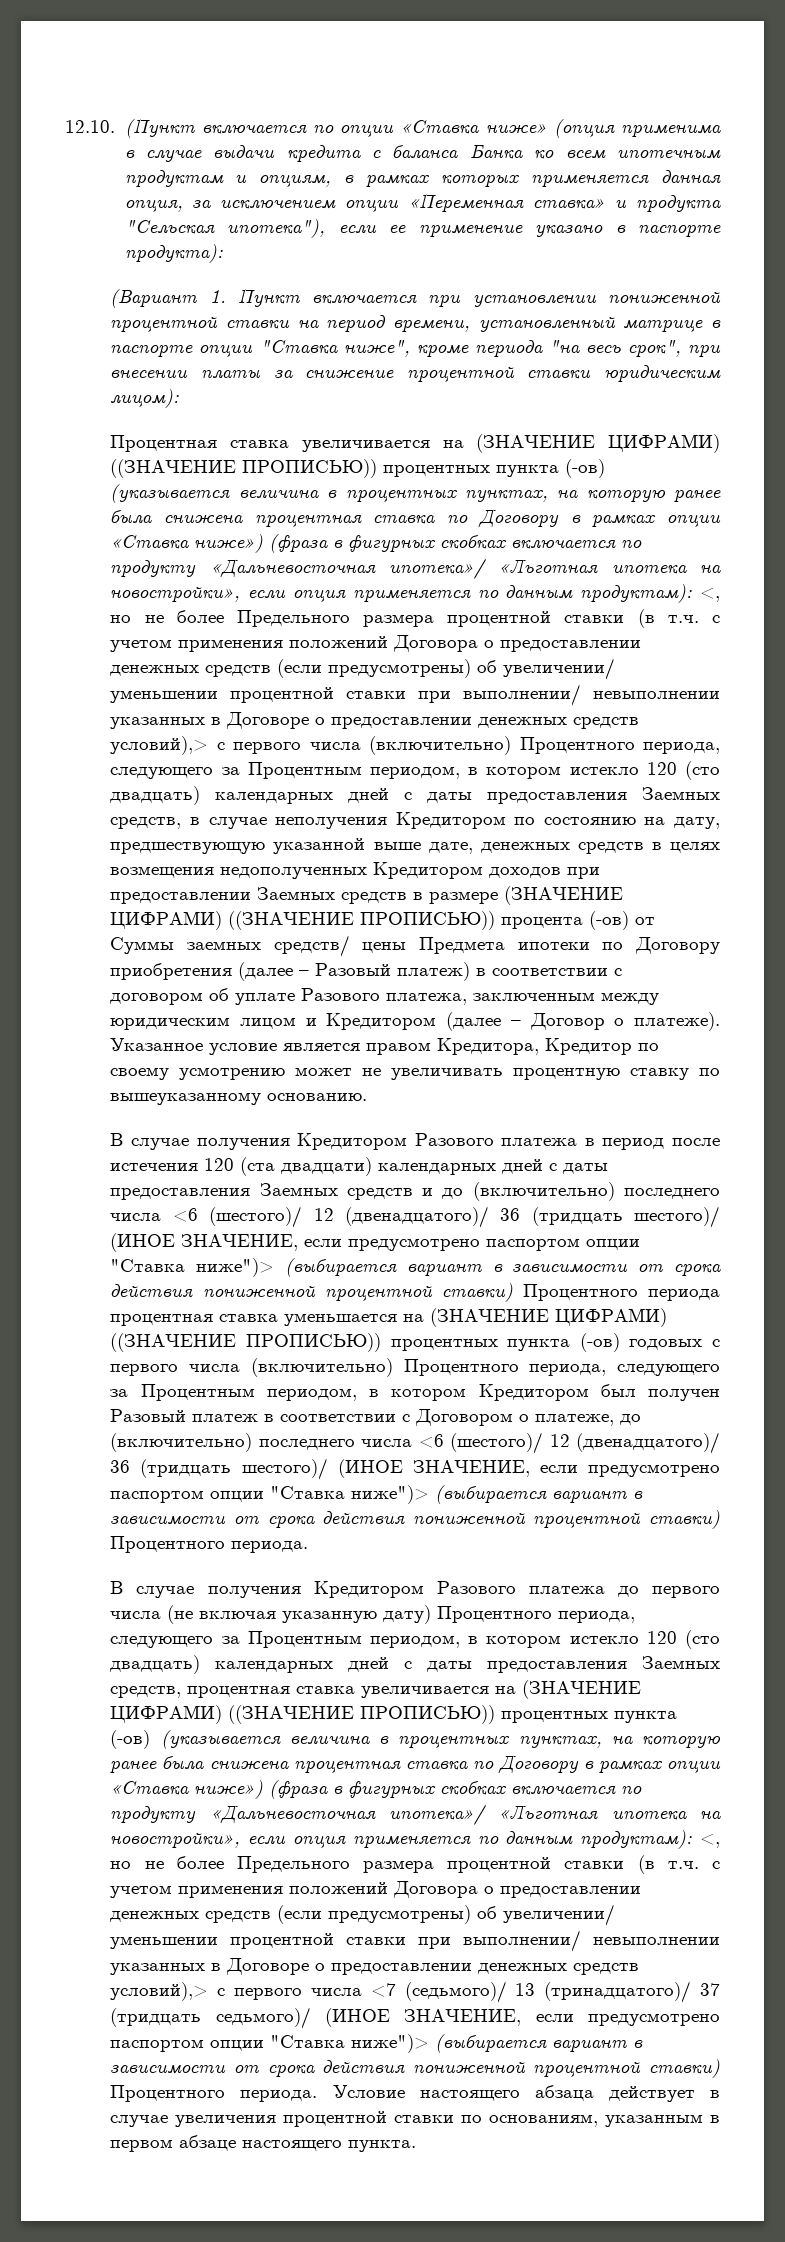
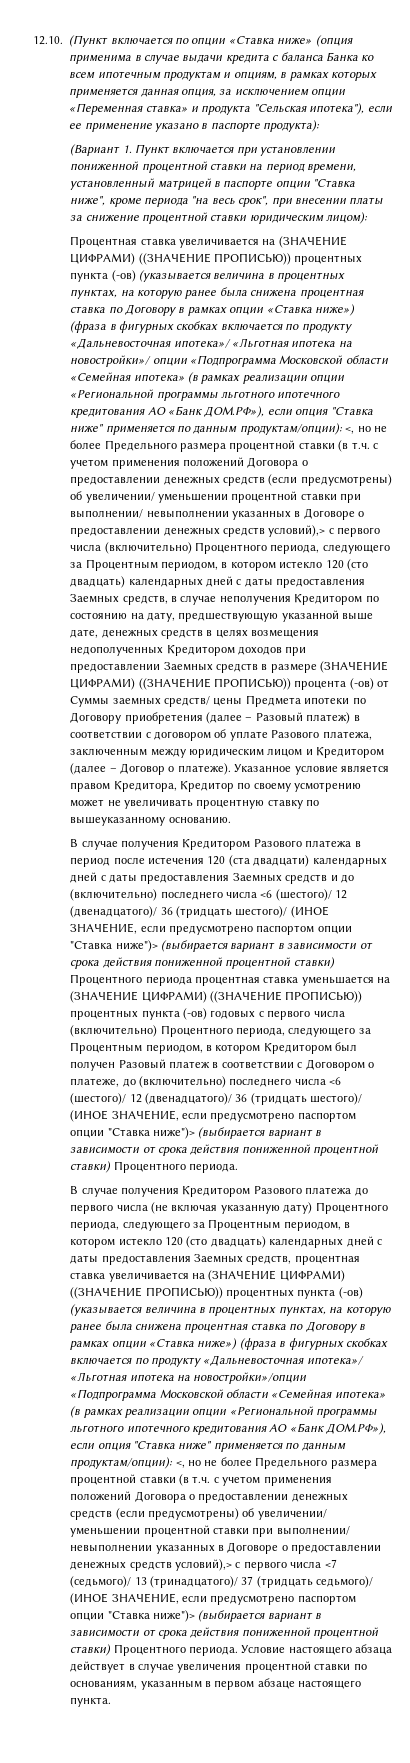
[623,320,704,333] матрице -> [157,178,212,190] матрицей
[110,584,693,603] новостройки», если опция применяется по данным продуктам): -> [70,355,389,367] [70,372,346,384] [70,389,341,401] [70,406,373,418] [70,423,343,435] новостройки»/ опции «Подпрограмма Московской области «Семейная ипотека» (в рамках реализации опции «Региональной программы льготного ипотечного кредитования АО «Банк ДОМ.РФ»), если опция "Ставка ниже" применяется по данным продуктам/опции):
[110,1830,693,1849] новостройки», если опция применяется по данным продуктам): -> [193,1372,308,1384] [70,1389,386,1401] [70,1406,378,1418] [70,1423,387,1435] [70,1441,346,1452] [70,1457,174,1469] новостройки»/опции «Подпрограмма Московской области «Семейная ипотека» (в рамках реализации опции «Региональной программы льготного ипотечного кредитования АО «Банк ДОМ.РФ»), если опция "Ставка ниже" применяется по данным продуктам/опции):

